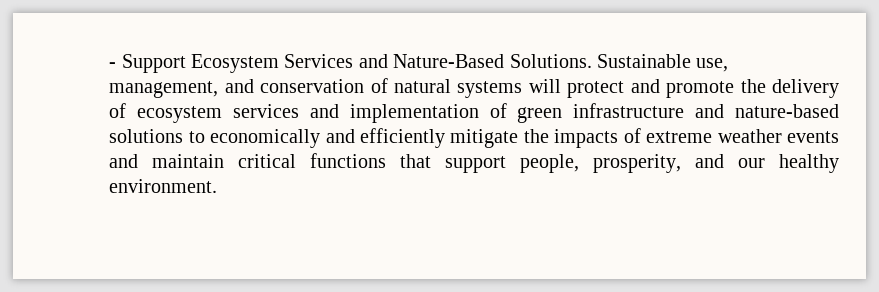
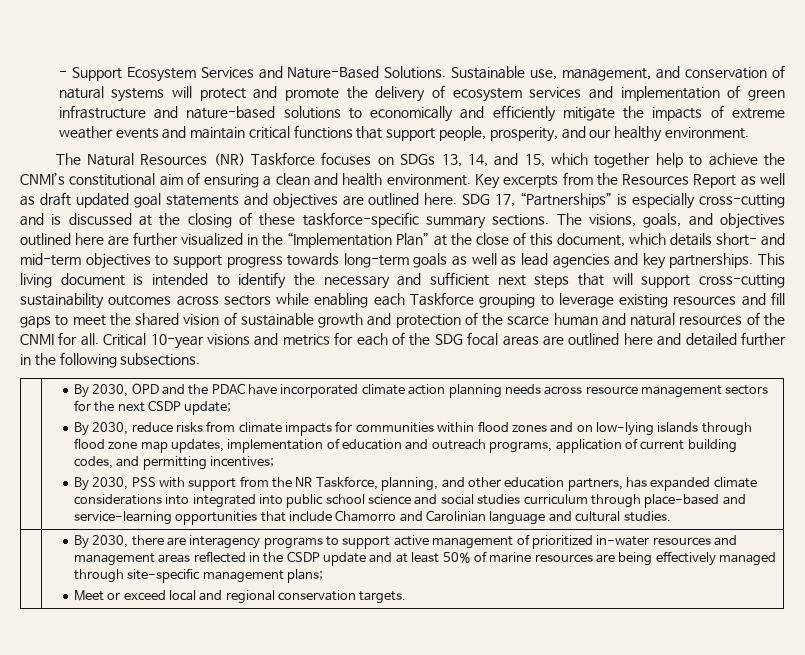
(218, 186) none -> [55,152,785,168] [20,172,785,189] [20,192,785,209] [20,212,786,229] [20,232,785,248] [20,253,785,269] [20,272,785,289] [20,292,785,309] [20,312,786,328] [20,332,786,349] [20,352,201,368] [73,383,769,398] [73,400,232,415] [73,421,752,436] [73,438,737,453] [73,456,274,470] [73,476,757,491] [73,494,746,508] [73,510,671,525] [73,534,738,549] [73,551,777,566] [73,568,323,583] [73,590,407,604] // The Natural Resources (NR) Taskforce focuses on SDGs 13, 14, and 15, which together help to achieve the CNMI’s constitutional aim of ensuring a clean and health environment. Key excerpts from the Resources Report as well as draft updated goal statements and objectives are outlined here. SDG 17, “Partnerships” is especially cross-cutting and is discussed at the closing of these taskforce-specific summary sections. The visions, goals, and objectives outlined here are further visualized in the “Implementation Plan” at the close of this document, which details short- and mid-term objectives to support progress towards long-term goals as well as lead agencies and key partnerships. This living document is intended to identify the necessary and sufficient next steps that will support cross-cutting sustainability outcomes across sectors while enabling each Taskforce grouping to leverage existing resources and fill gaps to meet the shared vision of sustainable growth and protection of the scarce human and natural resources of the CNMI for all. Critical 10-year visions and metrics for each of the SDG focal areas are outlined here and detailed further in the following subsections. // | By 2030, OPD and the PDAC have incorporated climate action planning needs across resource management sectors for the next CSDP update; // By 2030, reduce risks from climate impacts for communities within flood zones and on low-lying islands through flood zone map updates, implementation of education and outreach programs, application of current building codes, and permitting incentives; // By 2030, PSS with support from the NR Taskforce, planning, and other education partners, has expanded climate considerations into integrated into public school science and social studies curriculum through place-based and service-learning opportunities that include Chamorro and Carolinian language and cultural studies. // | By 2030, there are interagency programs to support active management of prioritized in-water resources and management areas reflected in the CSDP update and at least 50% of marine resources are being effectively managed through site-specific management plans; // Meet or exceed local and regional conservation targets.

